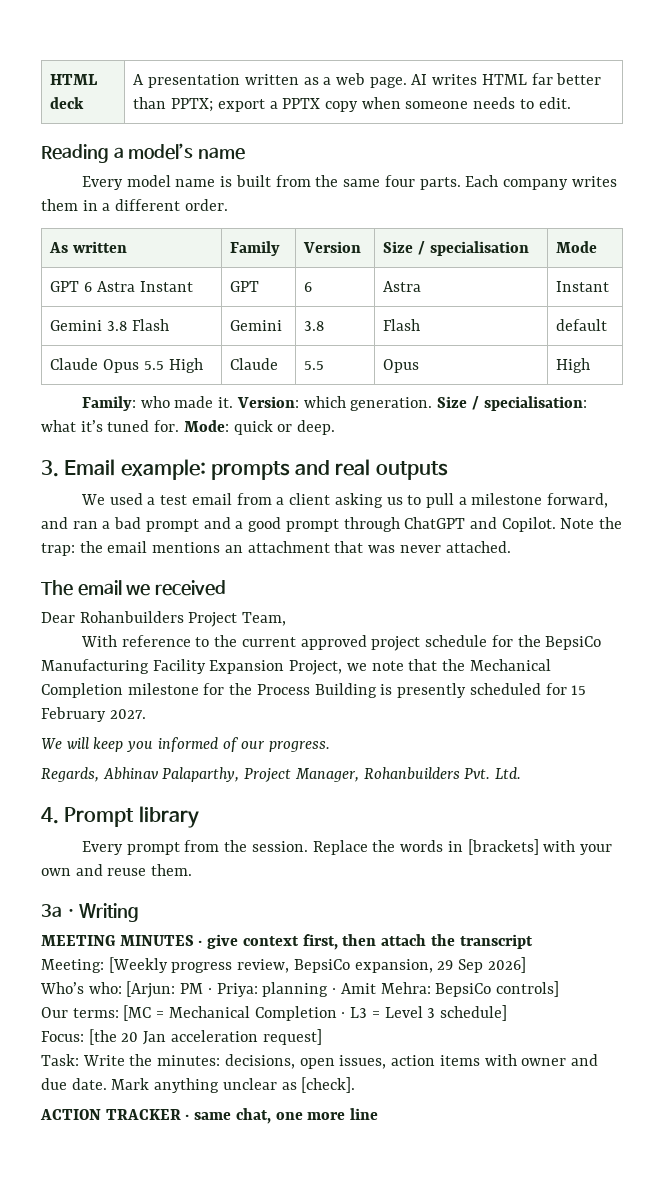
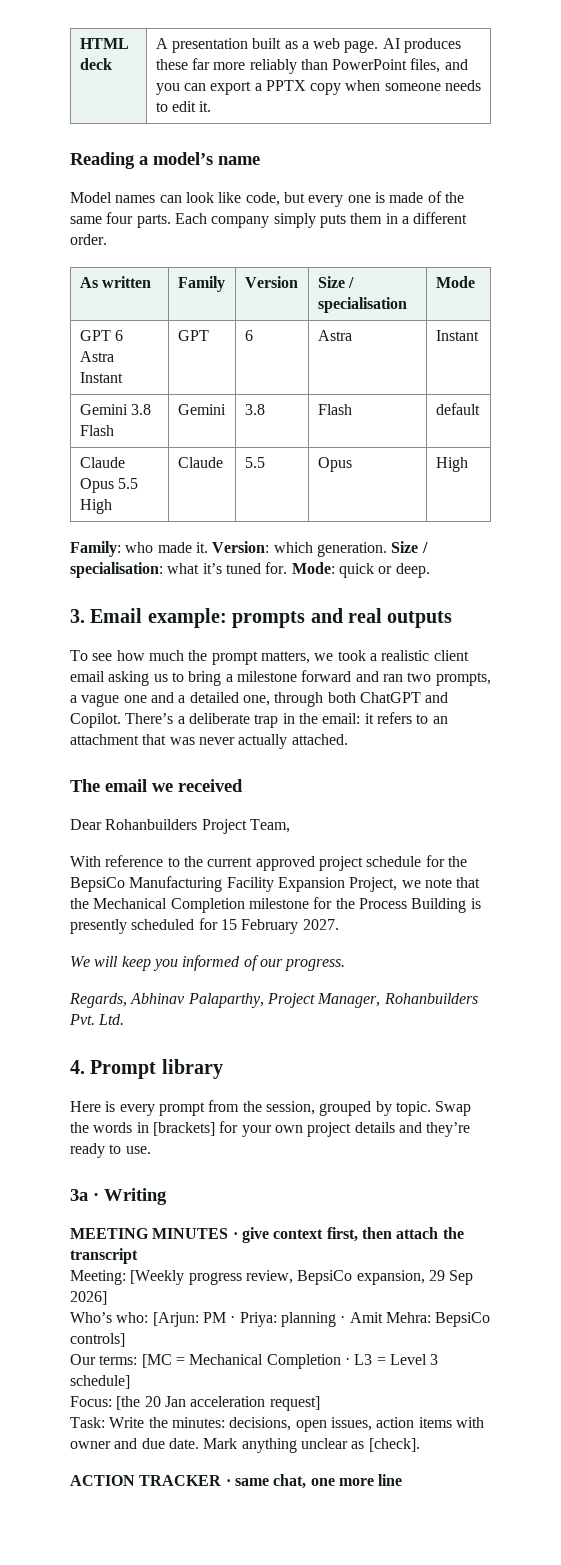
[244,74,299,85] written -> [252,38,282,49] built
[432,73,602,85] [133,97,214,112] writes HTML far better than PPTX; -> [404,38,462,53] [155,58,468,74] [155,83,206,95] produces these far more reliably than PowerPoint files, and you can
[538,97,571,109] edit. -> [171,101,212,112] edit it.
[82,175,311,190] Every model name is built from -> [70,191,442,207] Model names can look like code, but every one is made of
[571,176,617,187] writes -> [273,213,346,228] simply puts
[81,493,331,505] We used a test email from a client -> [70,650,469,665] [70,671,105,682] To see how much the prompt matters, we took a realistic client email
[426,493,455,508] pull -> [188,671,222,686] bring
[547,493,609,508] forward, -> [301,670,352,682] forward
[102,517,623,532] [41,541,221,556] a bad prompt and a good prompt through ChatGPT and Copilot. Note the trap: the email mentions -> [407,672,491,686] [70,692,449,707] [70,712,429,728] two prompts, a vague one and a detailed one, through both ChatGPT and Copilot. There’s a deliberate trap in the email: it refers to
(441, 549) none -> [238,734,288,749] actually
[82,840,368,855] Every prompt from the session. Replace -> [70,1100,472,1116] Here is every prompt from the session, grouped by topic. Swap
[543,840,576,852] with -> [219,1121,239,1133] for
[75,864,193,876] and reuse them. -> [307,1122,471,1137] [70,1143,151,1158] project details and they’re ready to use.

